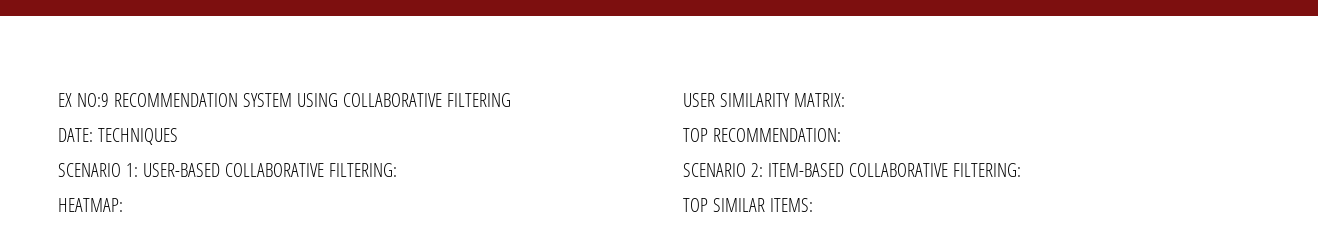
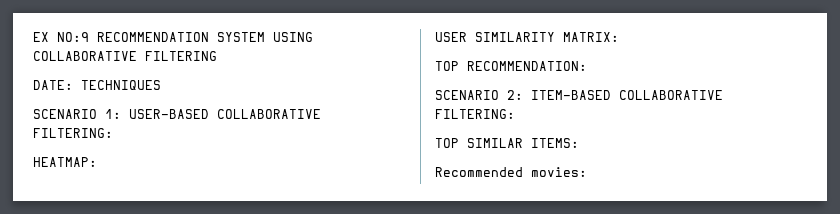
(813, 205) none -> [435,167,587,177] // Recommended movies:

